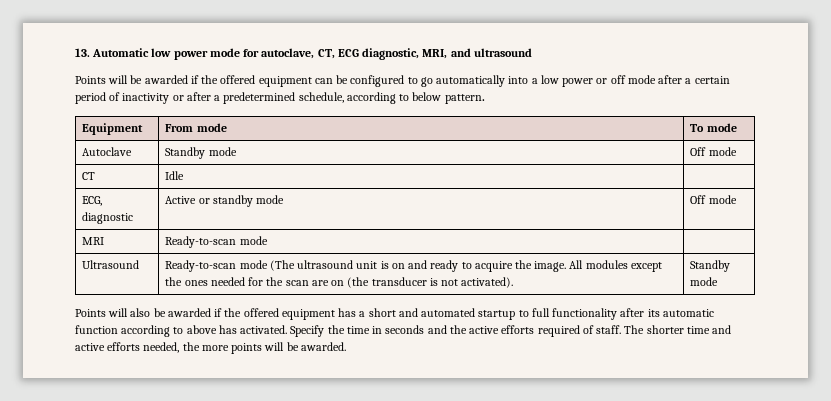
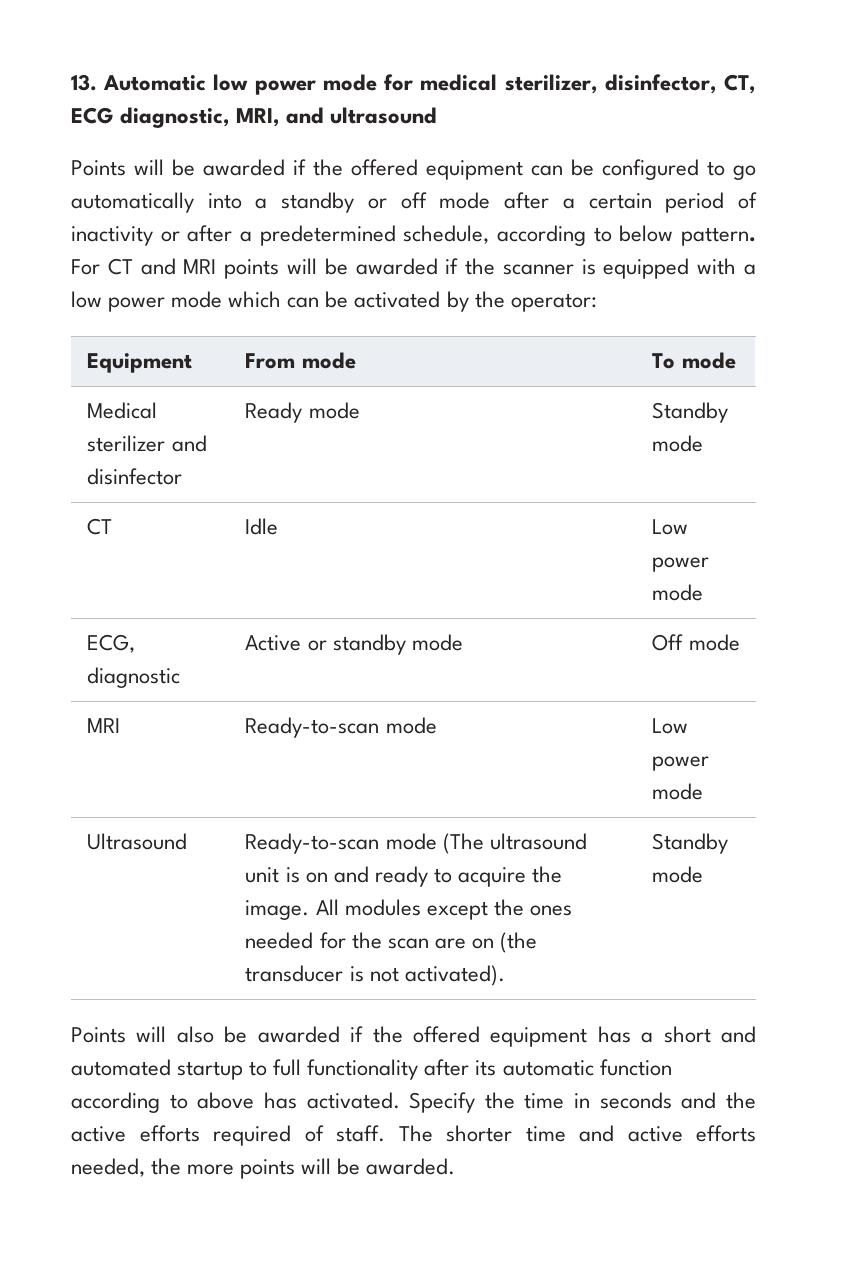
[261,48,315,59] autoclave, -> [420,74,717,94] medical sterilizer, disinfector,
[540,75,594,87] low power -> [281,192,355,213] standby
(485, 99) none -> [71,258,757,279] [71,291,597,312] For CT and MRI points will be awarded if the scanner is equipped with a low power mode which can be activated by the operator:
[82,147,133,156] [165,147,237,159] [690,147,737,156] Autoclave | Standby mode | Off mode -> [87,402,158,419] [87,435,207,452] [87,468,183,485] [245,402,360,423] [652,402,729,423] [652,435,704,452] Medical sterilizer and disinfector | Ready mode | Standby mode
(185, 175) none -> [652,519,689,535] [652,557,710,572] [652,584,704,601] Low power mode
(268, 240) none -> [652,718,689,734] [652,756,710,771] [652,783,704,800] Low power mode

